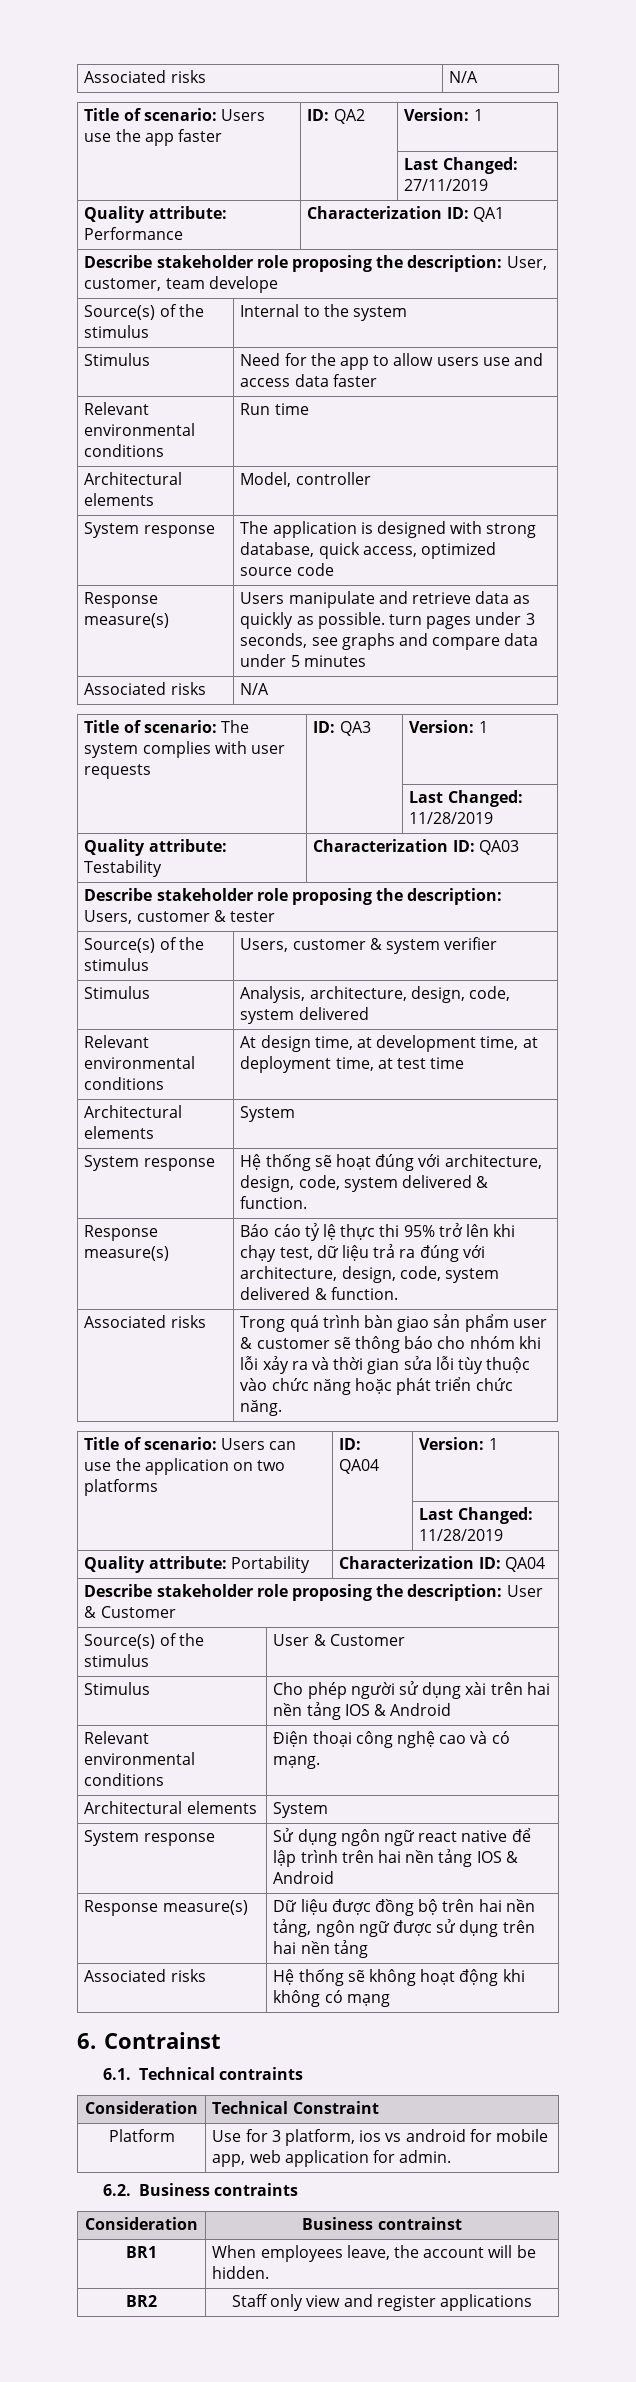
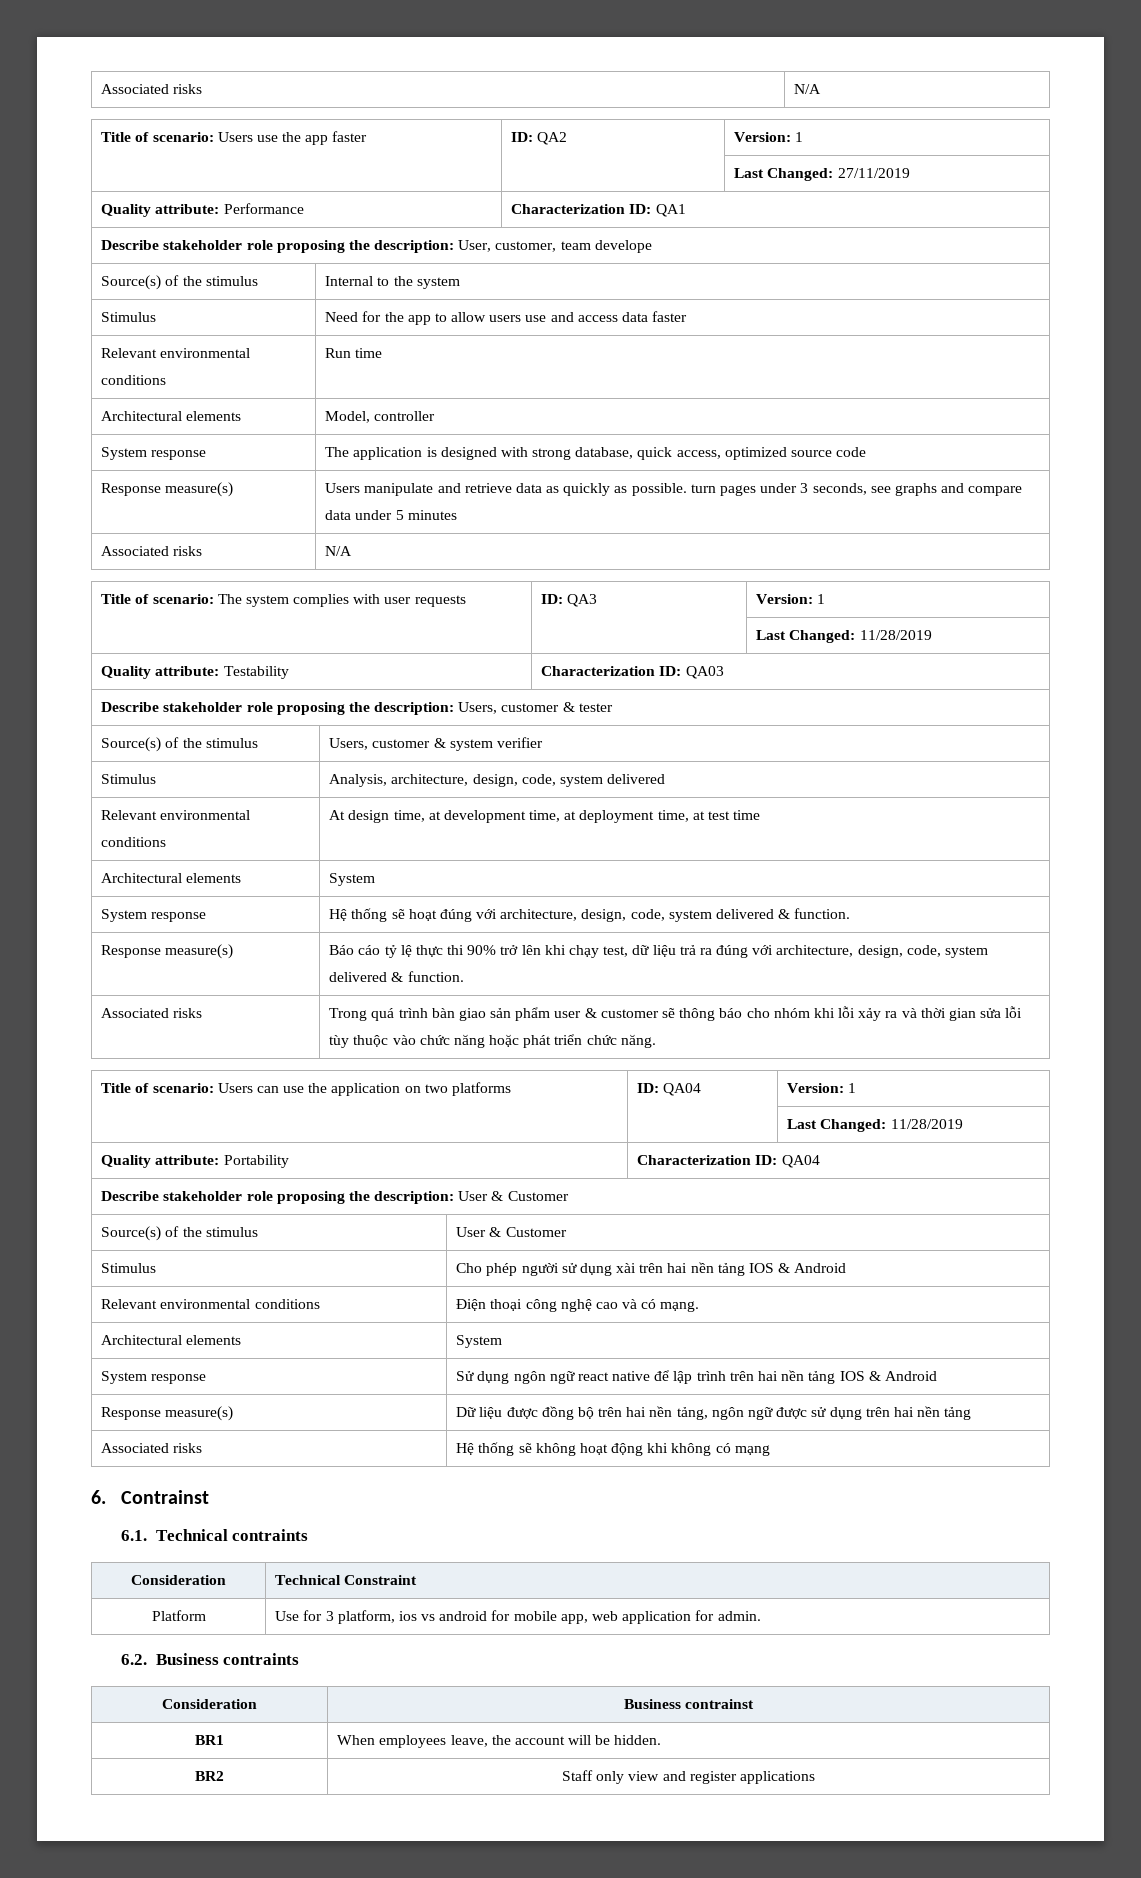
[403,1225,435,1237] 95% -> [467,945,497,955] 90%

